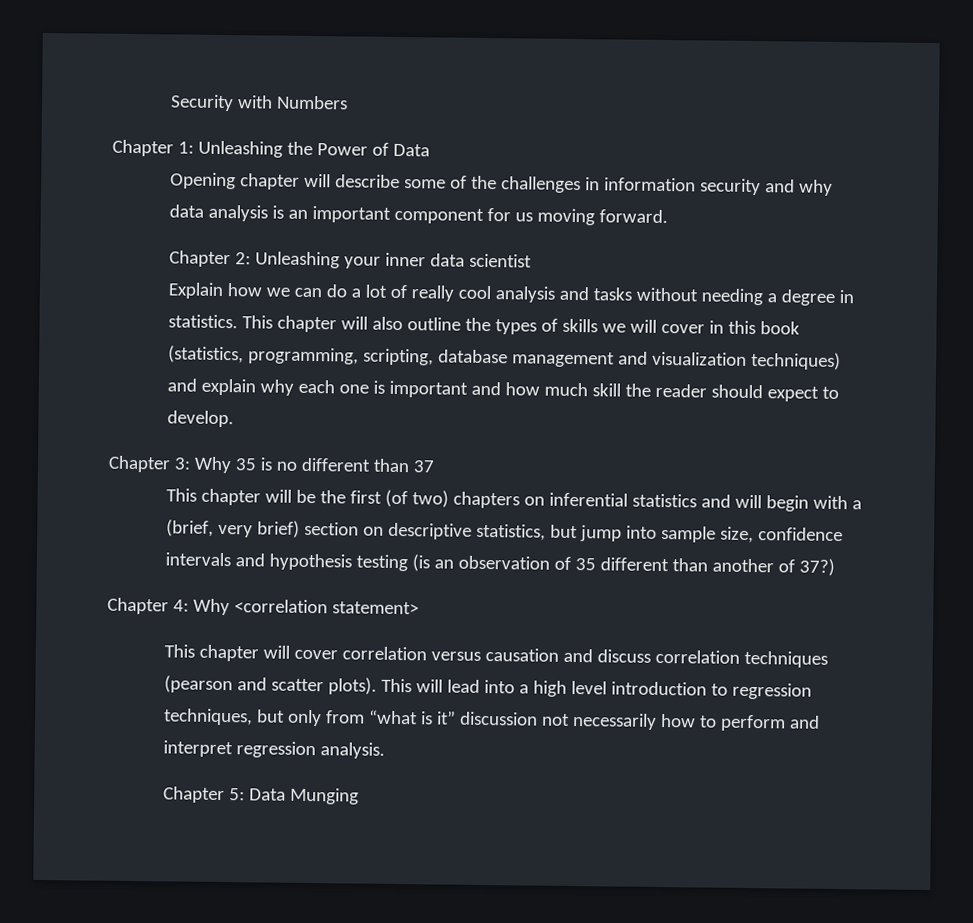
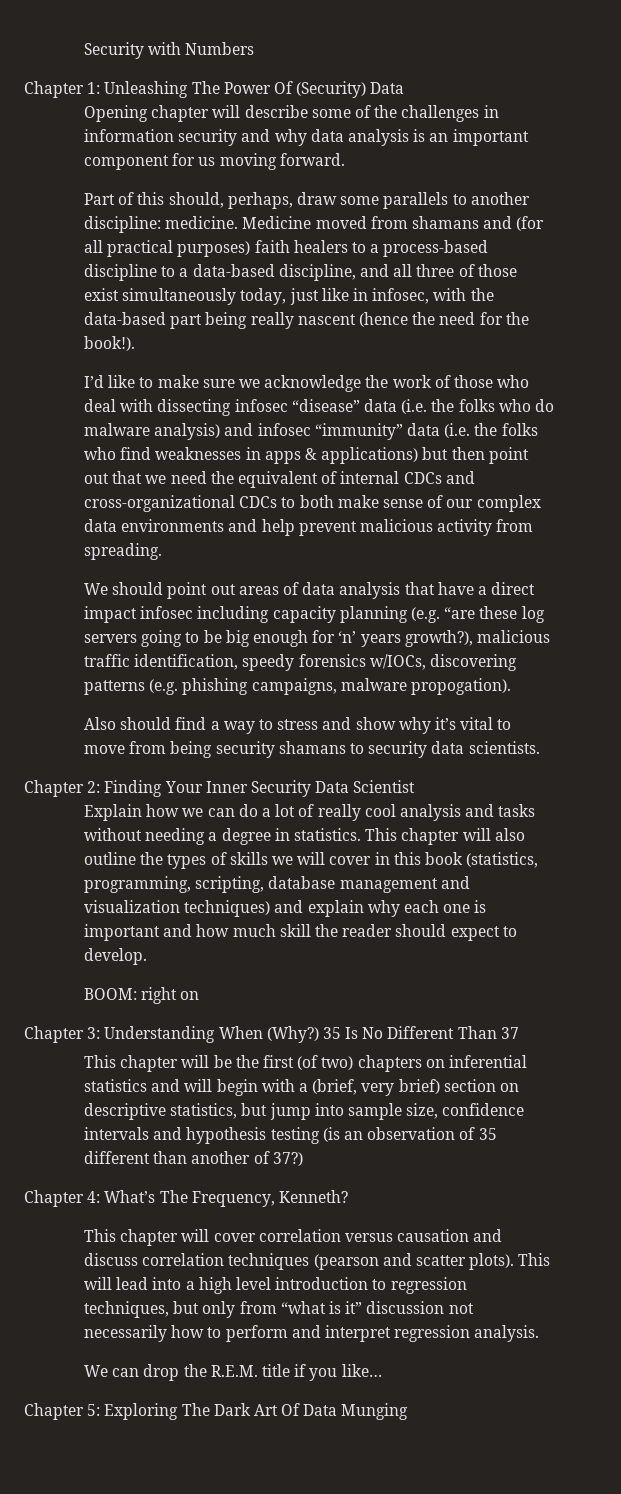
[286,141,389,156] the Power of -> [191,81,367,98] The Power Of (Security)
[169,250,533,269] Chapter 2: Unleashing your inner data scientist -> [84,192,530,209] [84,216,545,233] [84,240,489,257] [84,264,517,281] [84,288,494,305] [84,312,529,329] [84,336,136,351] [84,375,530,392] [84,399,554,416] [84,423,538,440] [84,447,529,464] [84,471,475,488] [84,495,541,512] [84,519,534,536] [84,543,163,560] [84,582,536,599] [84,606,545,623] [84,630,550,647] [84,654,517,671] [84,678,511,695] [84,717,512,734] [84,741,540,758] [24,780,416,797] Part of this should, perhaps, draw some parallels to another discipline: medicine. Medicine moved from shamans and (for all practical purposes) faith healers to a process-based discipline to a data-based discipline, and all three of those exist simultaneously today, just like in infosec, with the data-based part being really nascent (hence the need for the book!). // I’d like to make sure we acknowledge the work of those who deal with dissecting infosec “disease” data (i.e. the folks who do malware analysis) and infosec “immunity” data (i.e. the folks who find weaknesses in apps & applications) but then point out that we need the equivalent of internal CDCs and cross-organizational CDCs to both make sense of our complex data environments and help prevent malicious activity from spreading. // We should point out areas of data analysis that have a direct impact infosec including capacity planning (e.g. “are these log servers going to be big enough for ‘n’ years growth?), malicious traffic identification, speedy forensics w/IOCs, discovering patterns (e.g. phishing campaigns, malware propogation). // Also should find a way to stress and show why it’s vital to move from being security shamans to security data scientists. // Chapter 2: Finding Your Inner Security Data Scientist
(235, 419) none -> [84,987,200,1004] // BOOM: right on
[193,456,410,474] Why 35 is no different than -> [104,1026,497,1043] Understanding When (Why?) 35 Is No Different Than
[192,598,419,616] Why <correlation statement> -> [104,1190,348,1207] What’s The Frequency, Kenneth?
[163,786,246,804] Chapter 5: -> [84,1364,382,1381] [24,1403,301,1420] We can drop the R.E.M. title if you like… // Chapter 5: Exploring The Dark Art Of

